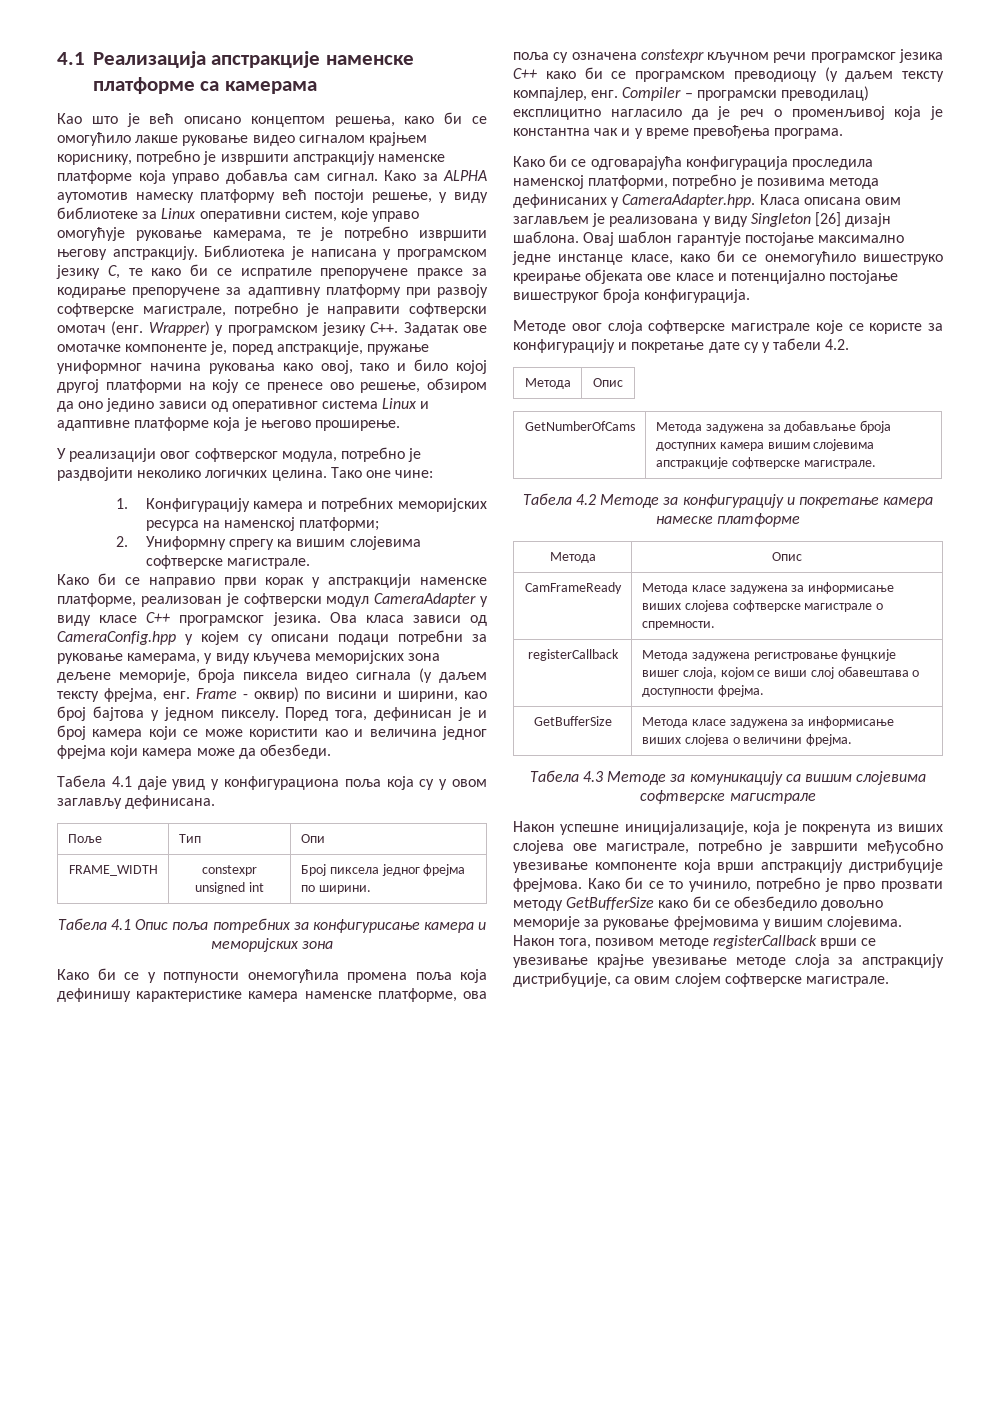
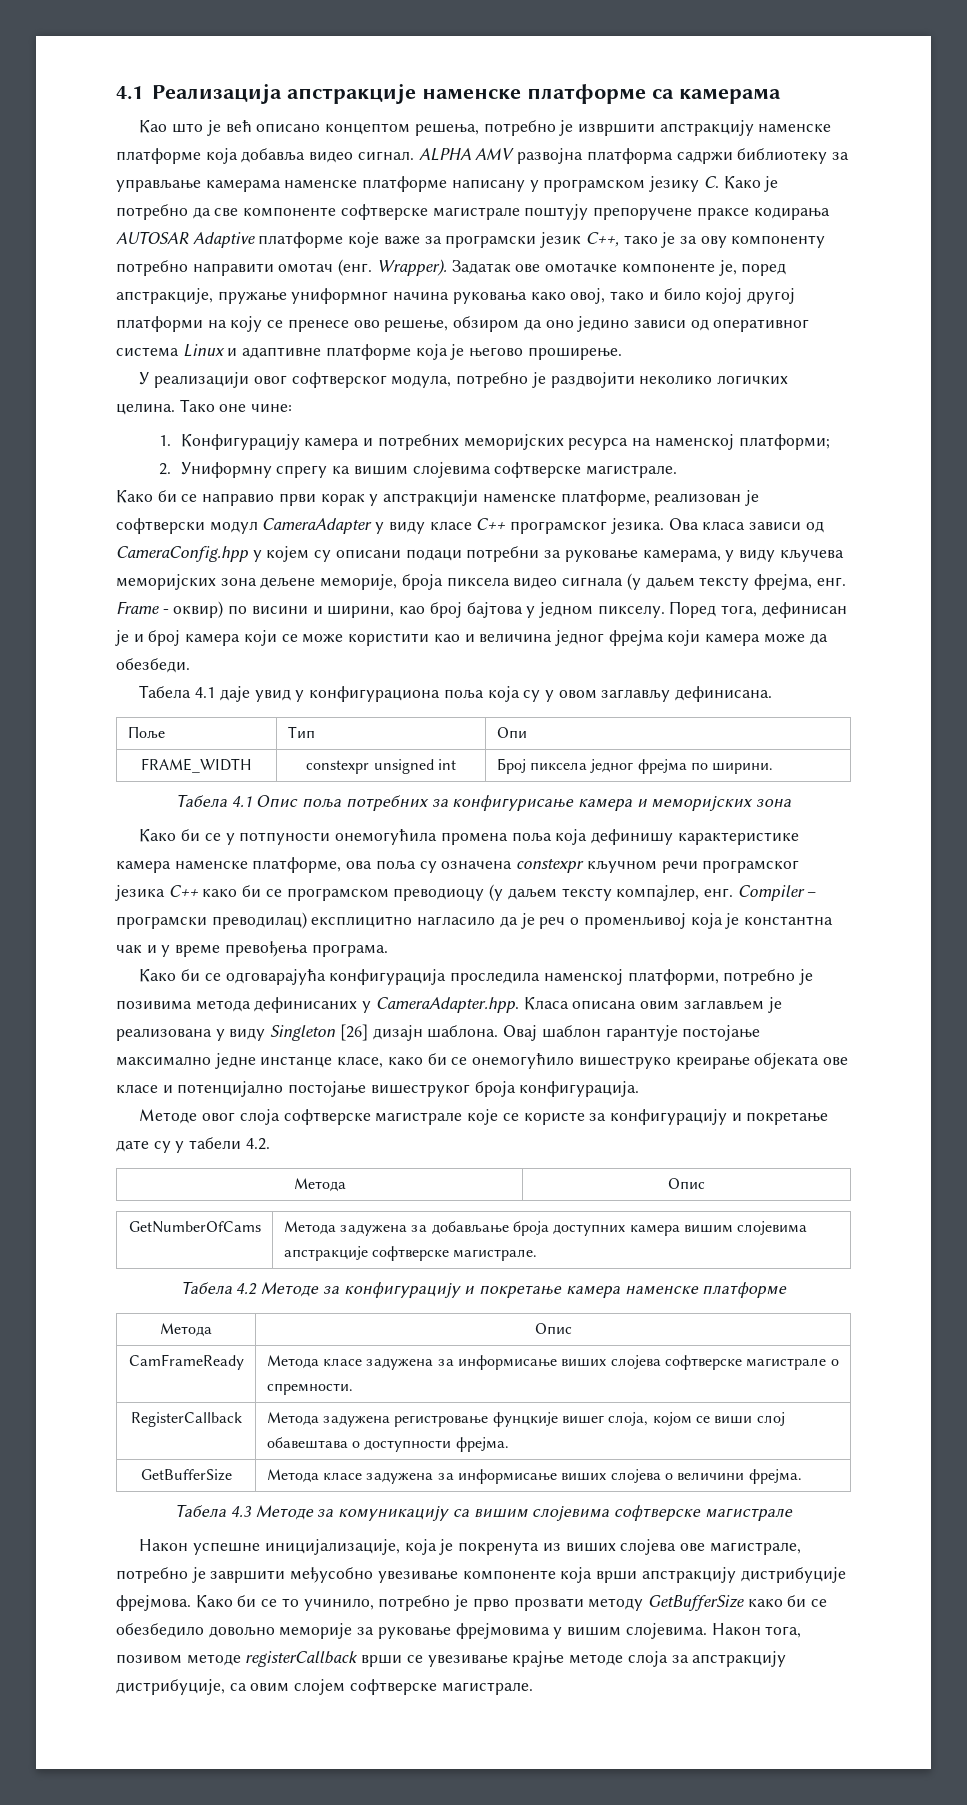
[404,112,487,124] [57,132,427,146] [57,154,132,165] како би се омогућило лакше руковање видео сигналом крајњем кориснику, -> (479, 130) none
[172,169,487,184] [57,189,488,203] [57,207,420,222] [57,226,487,241] [57,245,487,260] [56,264,487,279] [57,284,489,298] [57,302,487,317] [57,321,399,336] управо добавља сам сигнал. Како за ALPHA аутомотив намеску платформу већ постоји решење, у виду библиотеке за Linux оперативни систем, које управо омогућује руковање камерама, те је потребно извршити његову апстракцију. Библиотека је написана у програмском језику C, те како би се испратиле препоручене праксе за кодирање препоручене за адаптивну платформу при развоју софтверске магистрале, потребно је направити софтверски омотач (енг. Wrapper) у програмском језику C++. -> [241,148,849,164] [116,176,779,192] [116,204,830,220] [116,231,826,248] [116,259,447,276] добавља видео сигнал. ALPHA AMV развојна платформа садржи библиотеку за управљање камерама наменске платформе написану у програмском језику C. Како је потребно да све компоненте софтверске магистрале поштују препоручене праксе кодирања AUTOSAR Adaptive платформе које важе за програмски језик С++, тако је за ову компоненту потребно направити омотач (енг. Wrapper).
[655,516,713,524] намеске -> [624,1286,699,1295] наменске
[527,649,619,661] registerCallback -> [130,1412,242,1427] RegisterCallback
[652,957,728,968] увезивање -> (565, 1659) none

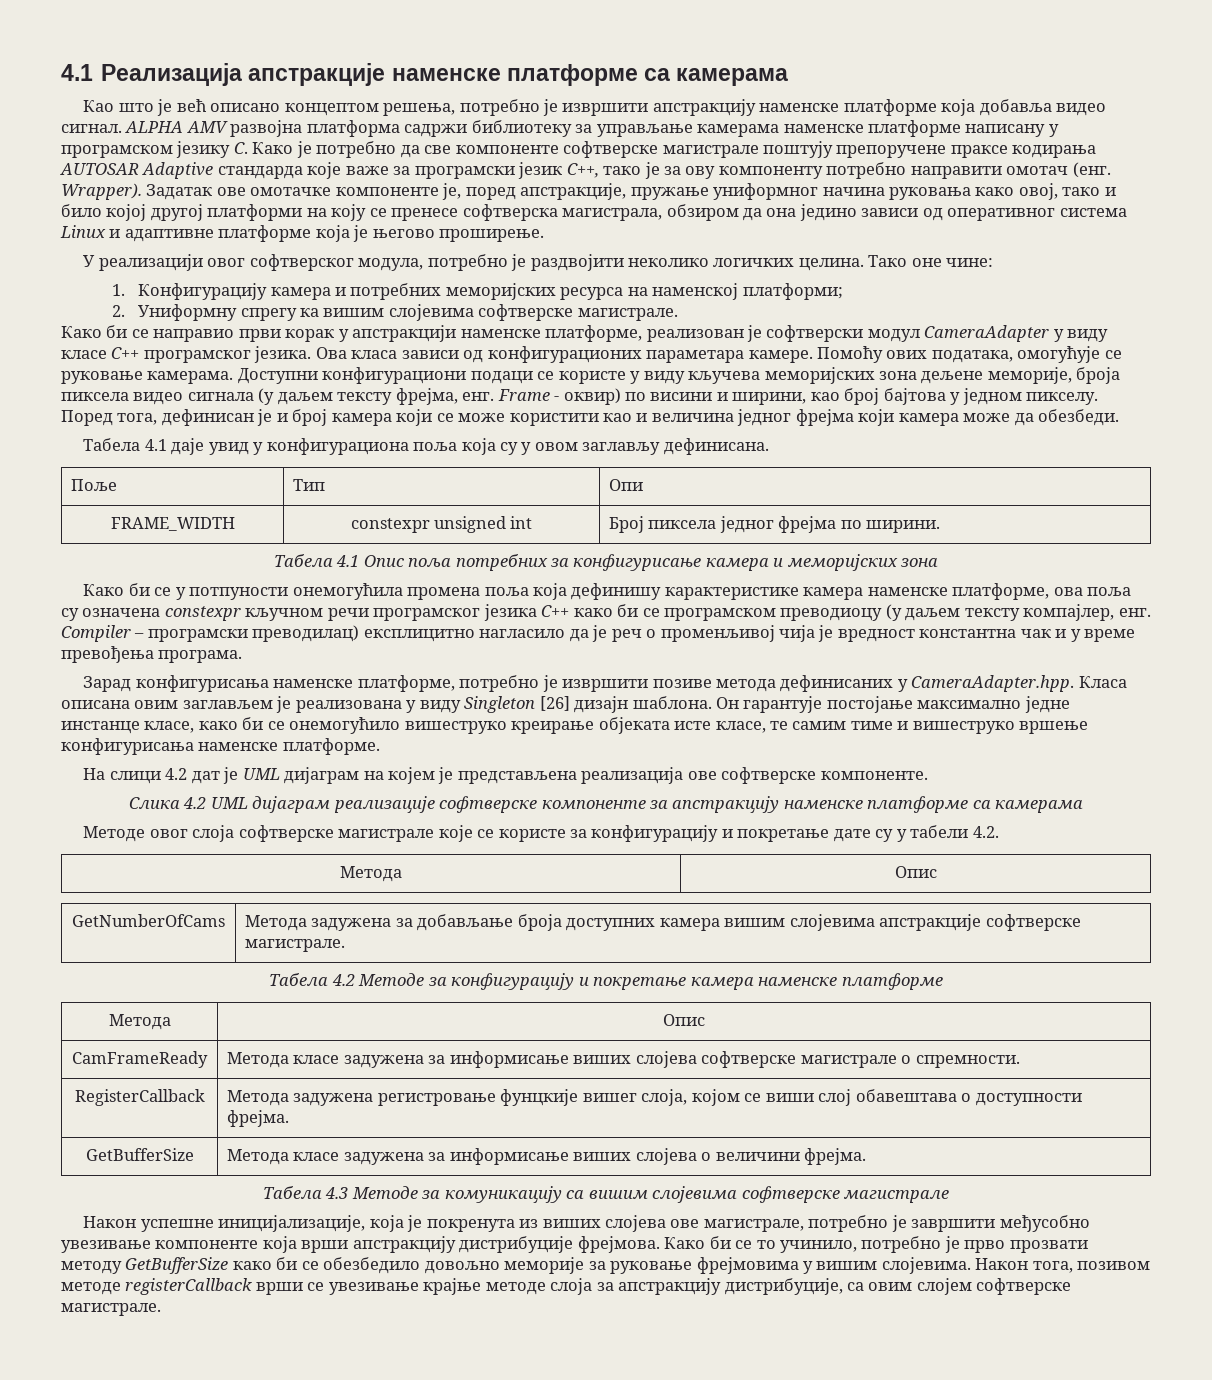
[258,232,344,248] платформе -> [217,166,303,179] стандарда
[353,319,449,332] ово решење, -> [462,204,663,221] софтверска магистрала,
[545,320,574,328] оно -> [766,208,797,217] она
[116,546,721,562] CameraConfig.hpp у којем су описани подаци потребни за руковање камерама, -> [487,346,1122,363] [61,367,626,384] конфигурационих параметара камере. Помоћу ових података, омогућује се руковање камерама. Доступни конфигурациони подаци се користе
[690,913,740,929] која је -> [779,625,915,642] чија је вредност
[139,969,814,985] [116,1000,192,1010] Како би се одговарајућа конфигурација проследила наменској платформи, потребно је позивима -> [83,675,712,692] Зарад конфигурисања наменске платформе, потребно је извршити позиве
[503,1025,601,1041] Овај шаблон -> [716,697,740,709] Он
[822,1056,848,1066] [116,1081,640,1097] ове класе и потенцијално постојање вишеструког броја конфигурација. -> [674,721,1089,734] [61,738,380,755] [83,767,928,784] [128,796,1084,813] исте класе, те самим тиме и вишеструко вршење конфигурисања наменске платформе. // На слици 4.2 дат је UML дијаграм на којем је представљена реализација ове софтверске компоненте. // Слика 4.2 UML дијаграм реализације софтверске компоненте за апстракцију наменске платформе са камерама

